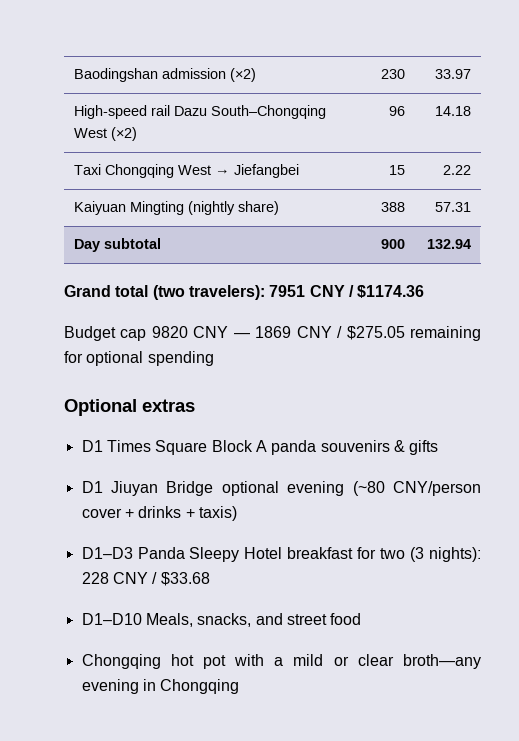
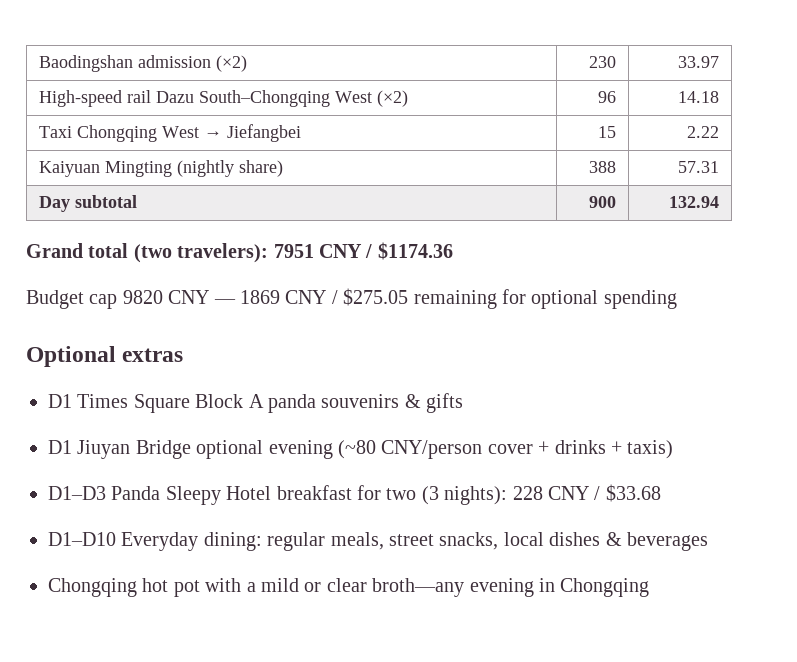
[145,613,362,627] Meals, snacks, and street food -> [121,532,708,551] Everyday dining: regular meals, street snacks, local dishes & beverages

